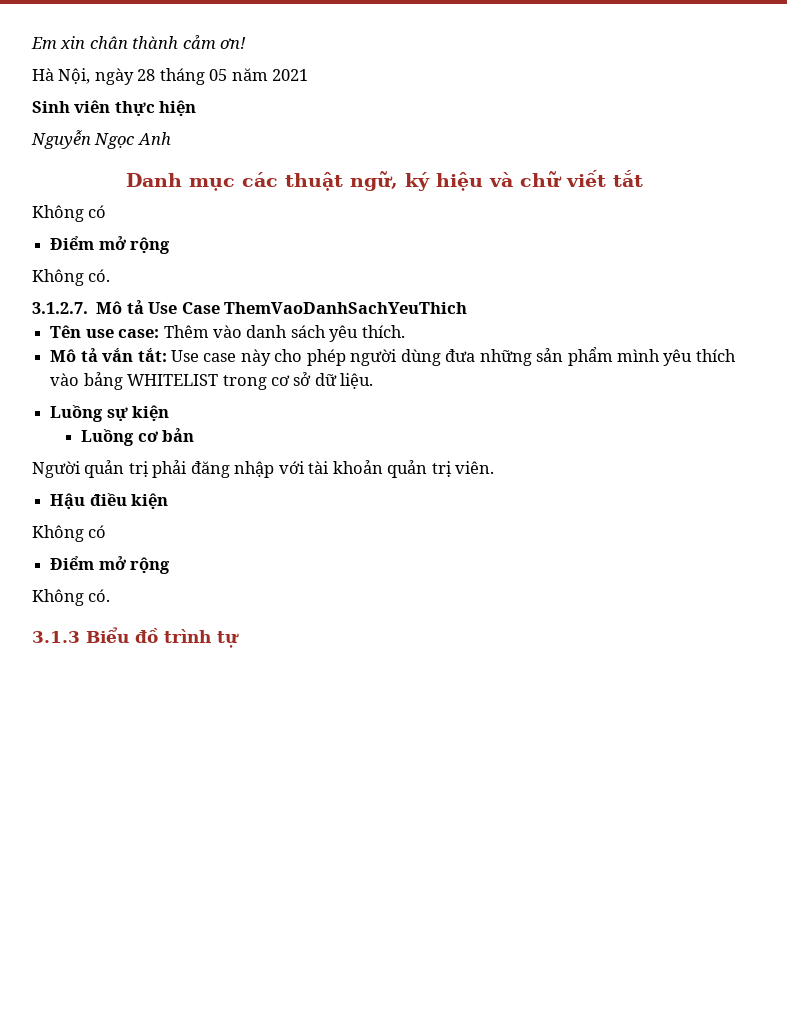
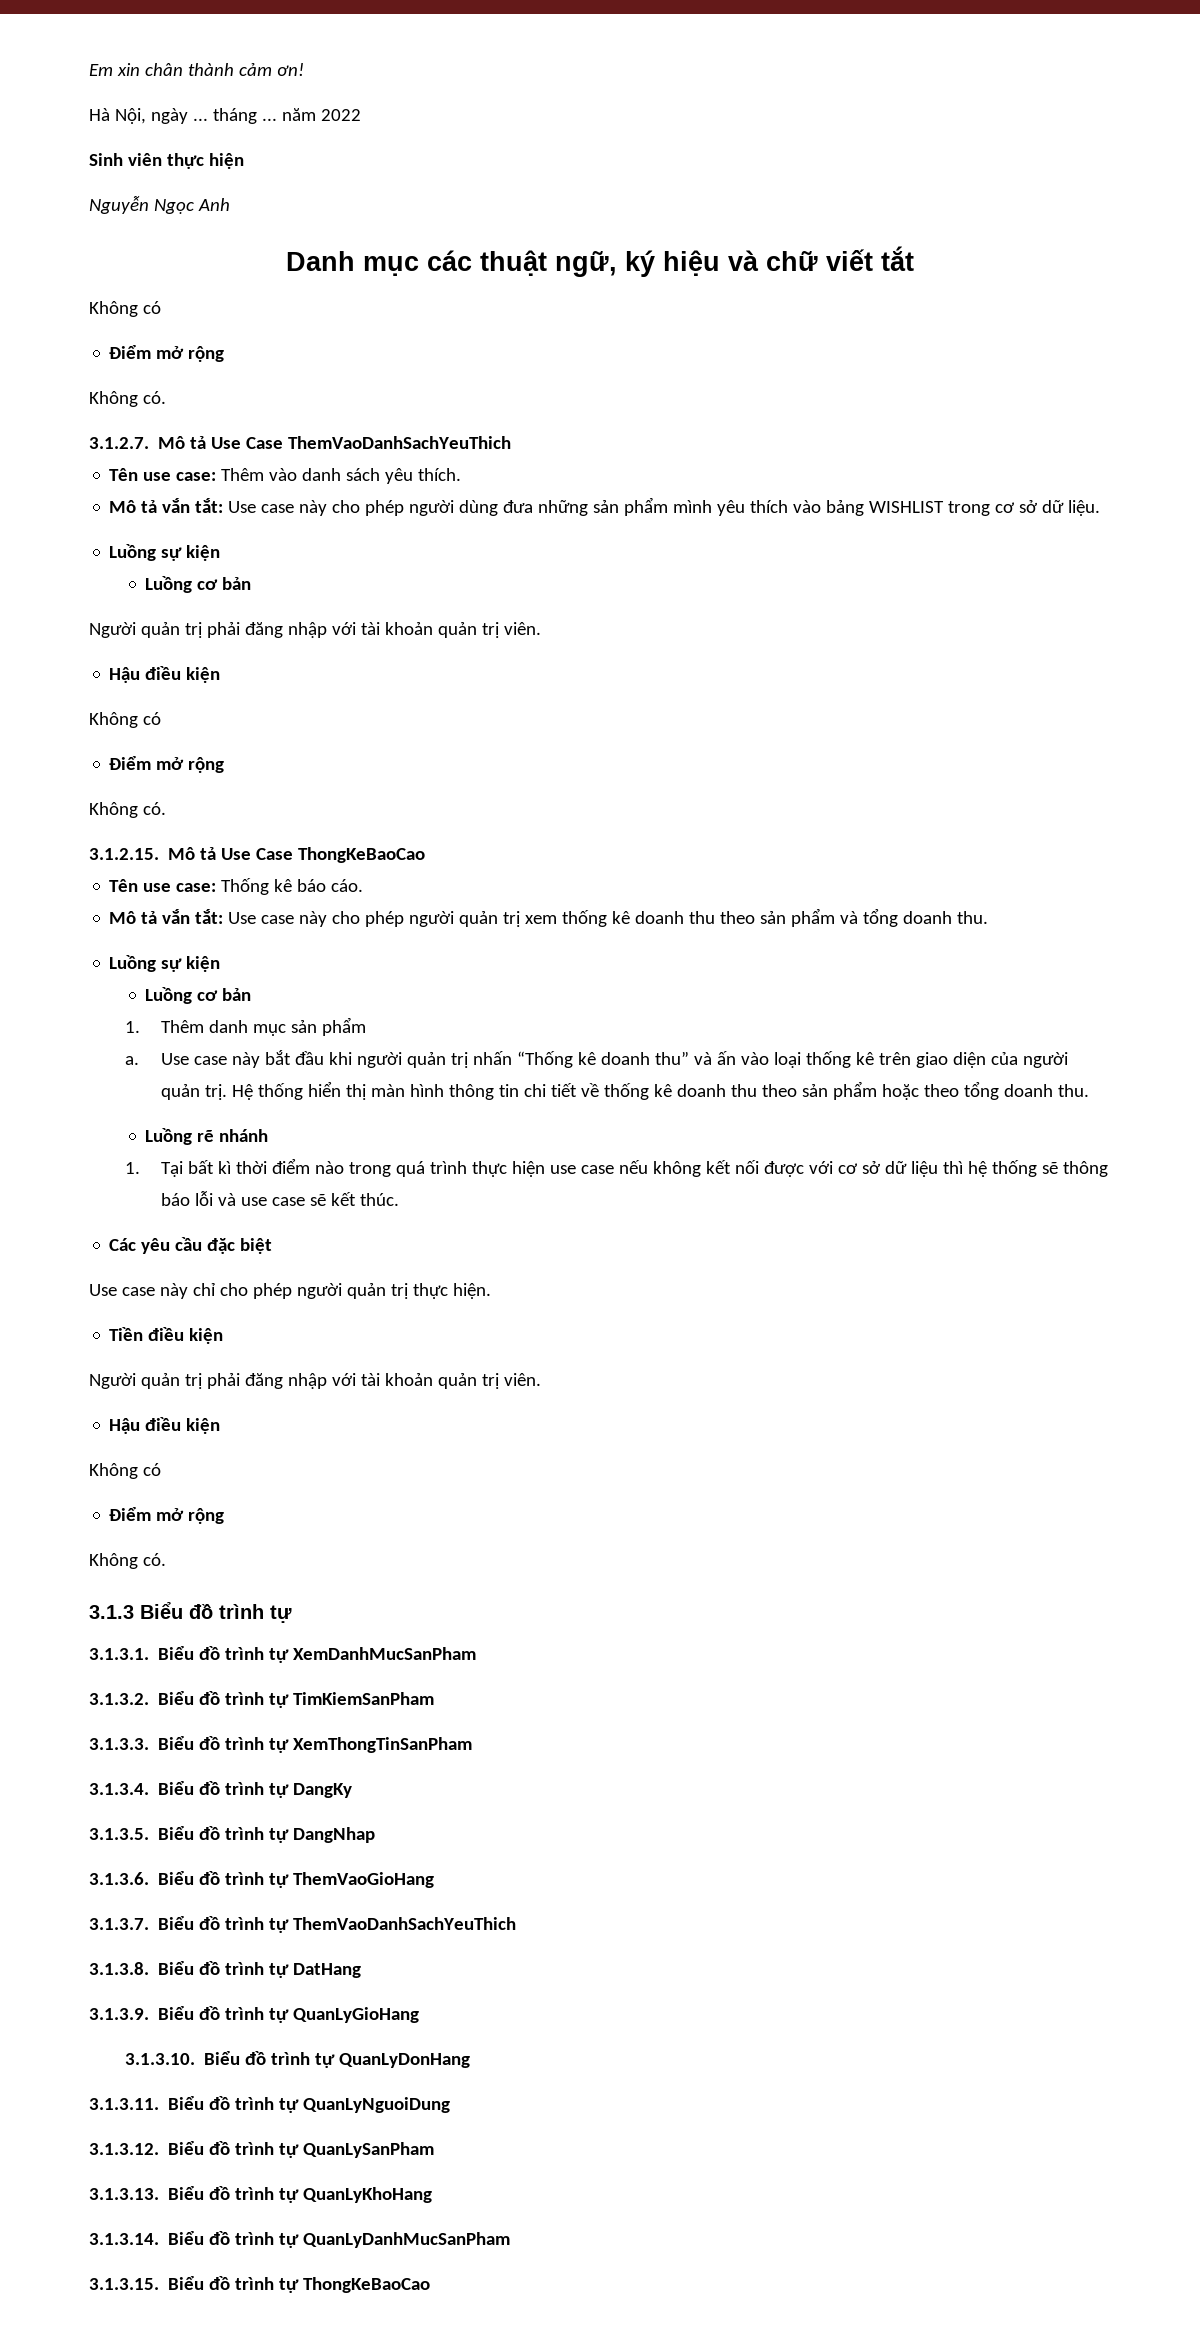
[137,68,309,85] 28 tháng 05 năm 2021 -> [192,108,361,124] ... tháng ... năm 2022
[127,374,219,386] WHITELIST -> [869,501,945,513] WISHLIST
(111, 595) none -> [89,847,426,863] [109,878,364,895] [109,908,989,927] [109,955,221,972] [145,987,252,1004] [125,1017,367,1036] [125,1050,1069,1068] [161,1081,1090,1100] [145,1128,269,1145] [125,1158,1109,1177] [161,1191,400,1206] [109,1237,273,1254] [89,1283,491,1299] [109,1327,224,1344] [89,1373,541,1389] [109,1417,221,1434] [89,1463,161,1479] [109,1507,225,1524] [89,1553,166,1569] // 3.1.2.15. Mô tả Use Case ThongKeBaoCao // Tên use case: Thống kê báo cáo. // Mô tả vắn tắt: Use case này cho phép người quản trị xem thống kê doanh thu theo sản phẩm và tổng doanh thu. // Luồng sự kiện // Luồng cơ bản // 1. Thêm danh mục sản phẩm // a. Use case này bắt đầu khi người quản trị nhấn “Thống kê doanh thu” và ấn vào loại thống kê trên giao diện của người quản trị. Hệ thống hiển thị màn hình thông tin chi tiết về thống kê doanh thu theo sản phẩm hoặc theo tổng doanh thu. // Luồng rẽ nhánh // 1. Tại bất kì thời điểm nào trong quá trình thực hiện use case nếu không kết nối được với cơ sở dữ liệu thì hệ thống sẽ thông báo lỗi và use case sẽ kết thúc. // Các yêu cầu đặc biệt // Use case này chỉ cho phép người quản trị thực hiện. // Tiền điều kiện // Người quản trị phải đăng nhập với tài khoản quản trị viên. // Hậu điều kiện // Không có // Điểm mở rộng // Không có.
(239, 639) none -> [89,1646,477,1663] [89,1691,435,1708] [89,1736,473,1753] [89,1781,353,1798] [89,1826,376,1843] [89,1871,435,1888] [89,1916,517,1933] [89,1961,362,1978] [89,2006,420,2023] [125,2051,471,2068] [89,2096,451,2113] [89,2141,435,2158] [89,2186,433,2203] [89,2231,511,2248] [89,2276,431,2293] // 3.1.3.1. Biểu đồ trình tự XemDanhMucSanPham // 3.1.3.2. Biểu đồ trình tự TimKiemSanPham // 3.1.3.3. Biểu đồ trình tự XemThongTinSanPham // 3.1.3.4. Biểu đồ trình tự DangKy // 3.1.3.5. Biểu đồ trình tự DangNhap // 3.1.3.6. Biểu đồ trình tự ThemVaoGioHang // 3.1.3.7. Biểu đồ trình tự ThemVaoDanhSachYeuThich // 3.1.3.8. Biểu đồ trình tự DatHang // 3.1.3.9. Biểu đồ trình tự QuanLyGioHang // 3.1.3.10. Biểu đồ trình tự QuanLyDonHang // 3.1.3.11. Biểu đồ trình tự QuanLyNguoiDung // 3.1.3.12. Biểu đồ trình tự QuanLySanPham // 3.1.3.13. Biểu đồ trình tự QuanLyKhoHang // 3.1.3.14. Biểu đồ trình tự QuanLyDanhMucSanPham // 3.1.3.15. Biểu đồ trình tự ThongKeBaoCao

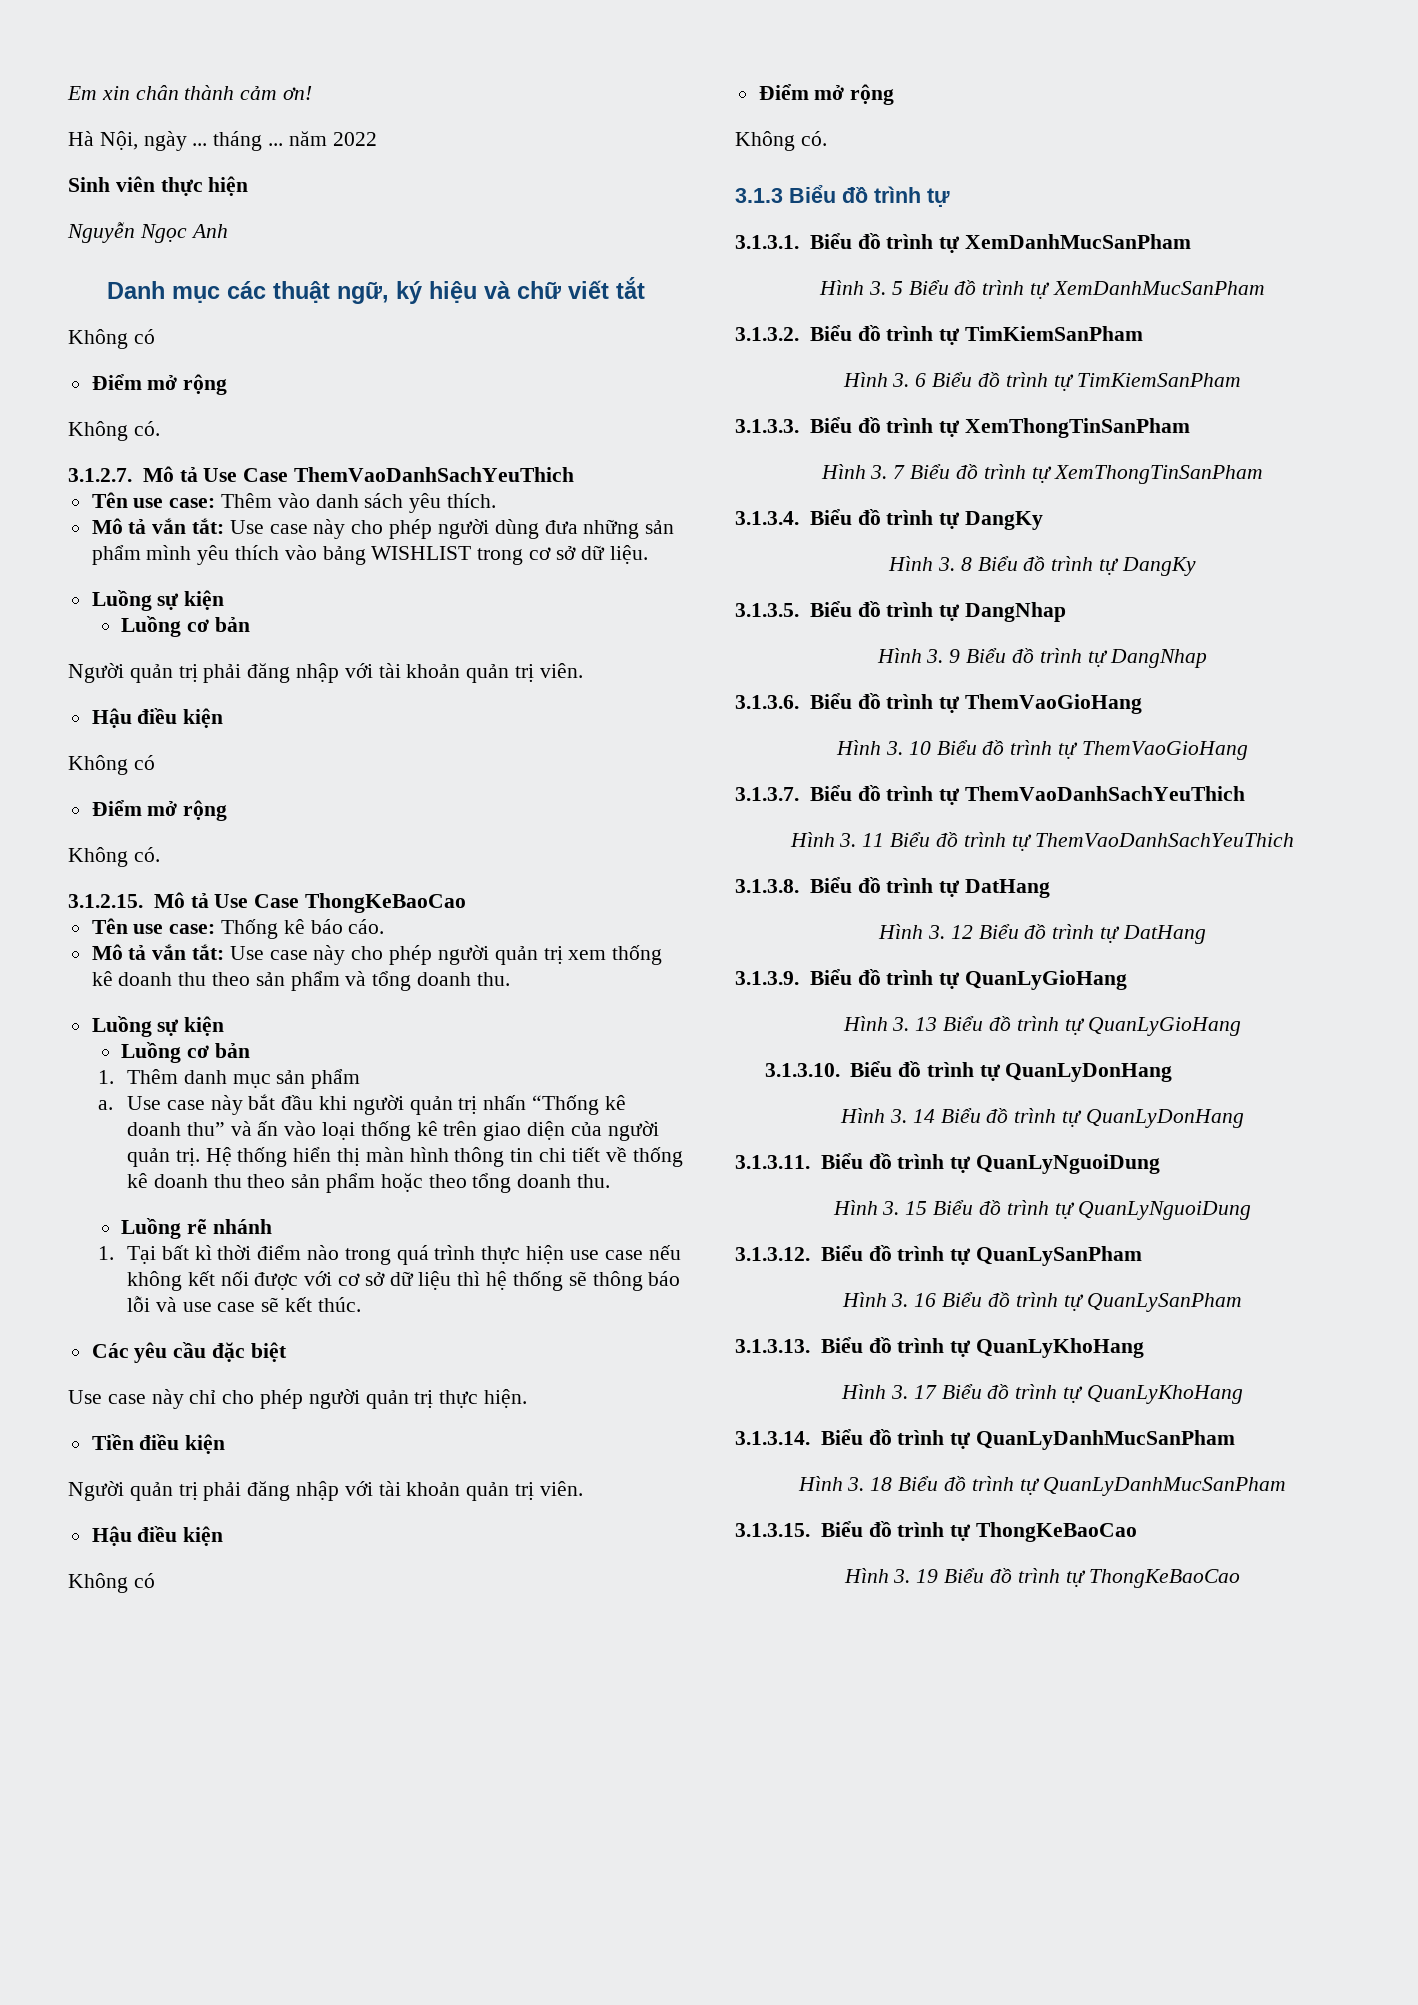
(477, 1653) none -> [819,280,1265,299] // Hình 3. 5 Biểu đồ trình tự XemDanhMucSanPham
(435, 1698) none -> [842,372,1242,391] // Hình 3. 6 Biểu đồ trình tự TimKiemSanPham
(473, 1745) none -> [820,464,1264,484] // Hình 3. 7 Biểu đồ trình tự XemThongTinSanPham
(353, 1790) none -> [888,556,1196,576] // Hình 3. 8 Biểu đồ trình tự DangKy
(376, 1835) none -> [876,648,1208,668] // Hình 3. 9 Biểu đồ trình tự DangNhap
(435, 1880) none -> [836,740,1248,760] // Hình 3. 10 Biểu đồ trình tự ThemVaoGioHang
(517, 1923) none -> [789,832,1295,851] // Hình 3. 11 Biểu đồ trình tự ThemVaoDanhSachYeuThich
(362, 1970) none -> [878,924,1206,944] // Hình 3. 12 Biểu đồ trình tự DatHang
(420, 2015) none -> [842,1016,1242,1036] // Hình 3. 13 Biểu đồ trình tự QuanLyGioHang
(471, 2060) none -> [840,1108,1244,1128] // Hình 3. 14 Biểu đồ trình tự QuanLyDonHang
(451, 2105) none -> [832,1200,1252,1220] // Hình 3. 15 Biểu đồ trình tự QuanLyNguoiDung
(435, 2150) none -> [841,1292,1243,1312] // Hình 3. 16 Biểu đồ trình tự QuanLySanPham
(433, 2195) none -> [841,1384,1243,1404] // Hình 3. 17 Biểu đồ trình tự QuanLyKhoHang
(511, 2240) none -> [797,1476,1287,1496] // Hình 3. 18 Biểu đồ trình tự QuanLyDanhMucSanPham
(431, 2285) none -> [843,1568,1241,1588] // Hình 3. 19 Biểu đồ trình tự ThongKeBaoCao

